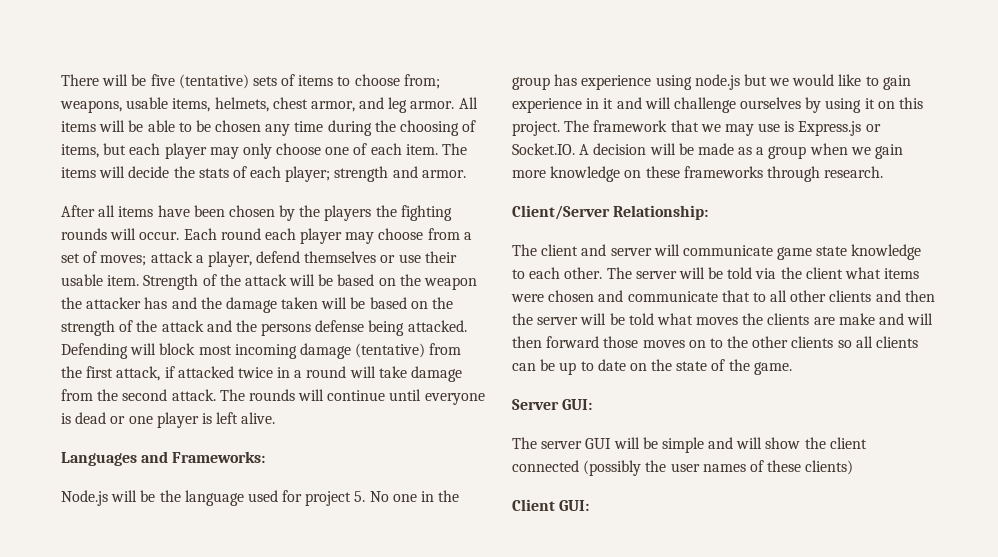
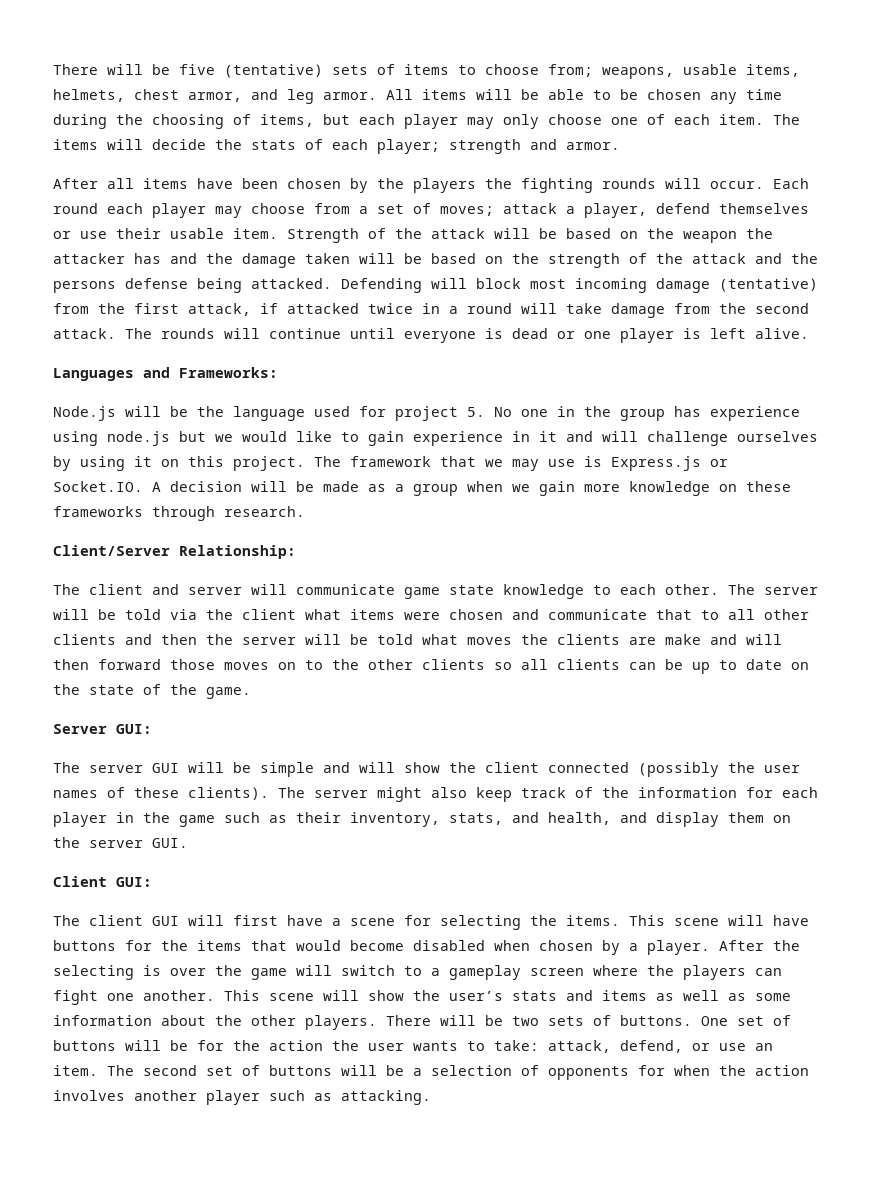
[805,460,854,475] [512,499,590,511] clients) // Client GUI: -> [188,787,818,802] [53,812,791,827] [53,837,188,848] [53,876,152,887] [53,915,809,930] [53,940,800,955] [53,965,782,980] [53,990,791,1005] [53,1015,791,1030] [53,1040,773,1053] [53,1065,809,1080] [53,1090,431,1105] clients). The server might also keep track of the information for each player in the game such as their inventory, stats, and health, and display them on the server GUI. // Client GUI: // The client GUI will first have a scene for selecting the items. This scene will have buttons for the items that would become disabled when chosen by a player. After the selecting is over the game will switch to a gameplay screen where the players can fight one another. This scene will show the user’s stats and items as well as some information about the other players. There will be two sets of buttons. One set of buttons will be for the action the user wants to take: attack, defend, or use an item. The second set of buttons will be a selection of opponents for when the action involves another player such as attacking.

